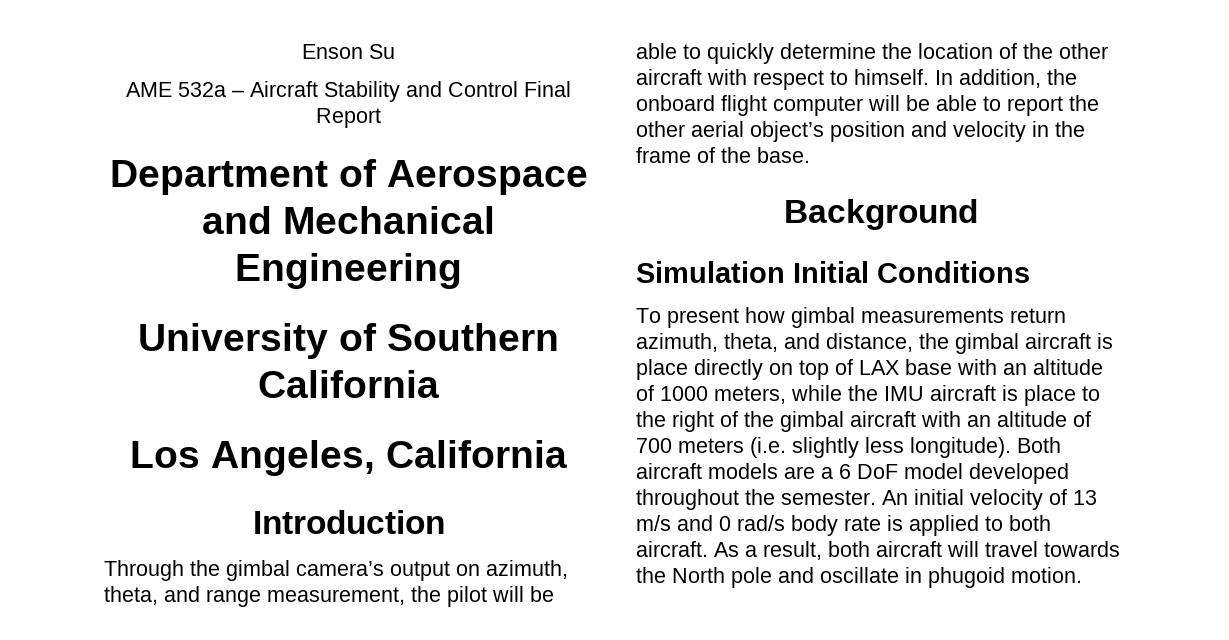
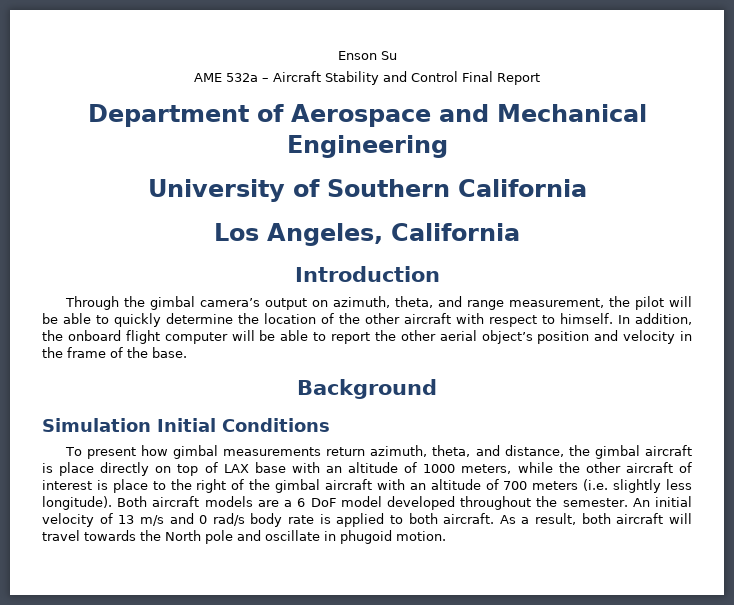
[884,385,996,401] IMU aircraft -> [585,462,692,473] [42,480,92,490] other aircraft of interest

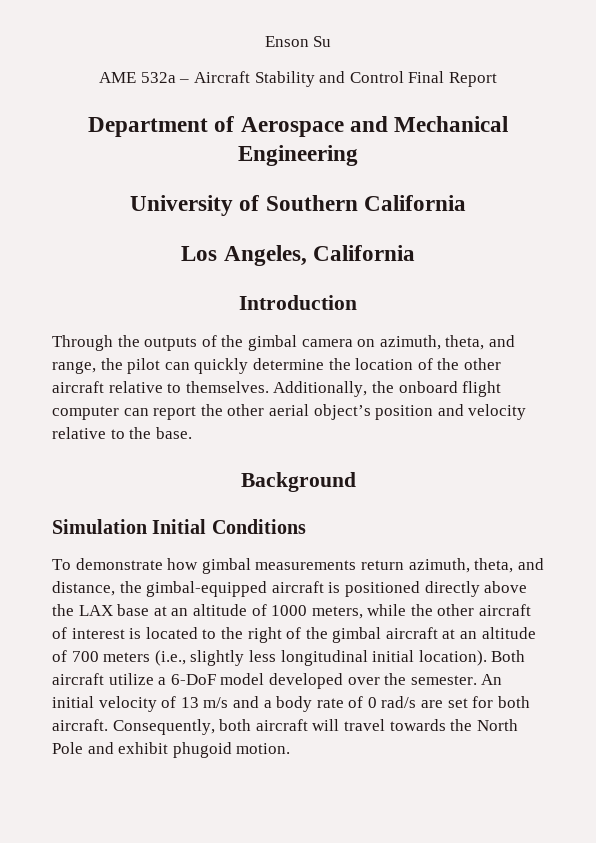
[149,296,692,310] [42,313,109,324] gimbal camera’s output on azimuth, theta, and range measurement, the pilot will be able to -> [144,335,515,351] [52,358,190,374] outputs of the gimbal camera on azimuth, theta, and range, the pilot can
[456,313,692,327] [42,330,327,344] with respect to himself. In addition, the onboard flight computer will be able to -> [108,381,502,397] [52,406,149,420] relative to themselves. Additionally, the onboard flight computer can
[680,331,692,341] [42,347,123,358] in the frame of -> [52,427,125,439] relative to
[86,447,136,459] present -> [75,558,163,570] demonstrate
[594,445,640,459] gimbal -> [146,581,268,597] gimbal-equipped
[59,462,218,476] place directly on top of -> [344,581,528,597] [52,604,74,616] positioned directly above the
[291,462,320,473] with -> [153,606,167,616] at
[112,479,148,493] place -> [145,627,198,639] located
[376,479,405,490] with -> [442,629,456,639] at
[583,479,609,491] (i.e. -> [154,650,186,666] (i.e.,
[42,496,336,510] longitude). Both aircraft models are a 6 DoF -> [280,650,526,666] [52,673,216,685] longitudinal initial location). Both aircraft utilize a 6-DoF
[460,496,532,510] throughout -> [347,677,380,685] over
[199,513,577,527] 0 rad/s body rate is applied to both aircraft. As a result, -> [263,696,530,712] [52,719,215,735] a body rate of 0 rad/s are set for both aircraft. Consequently,
[205,530,336,544] pole and oscillate in -> [52,742,169,754] Pole and exhibit

